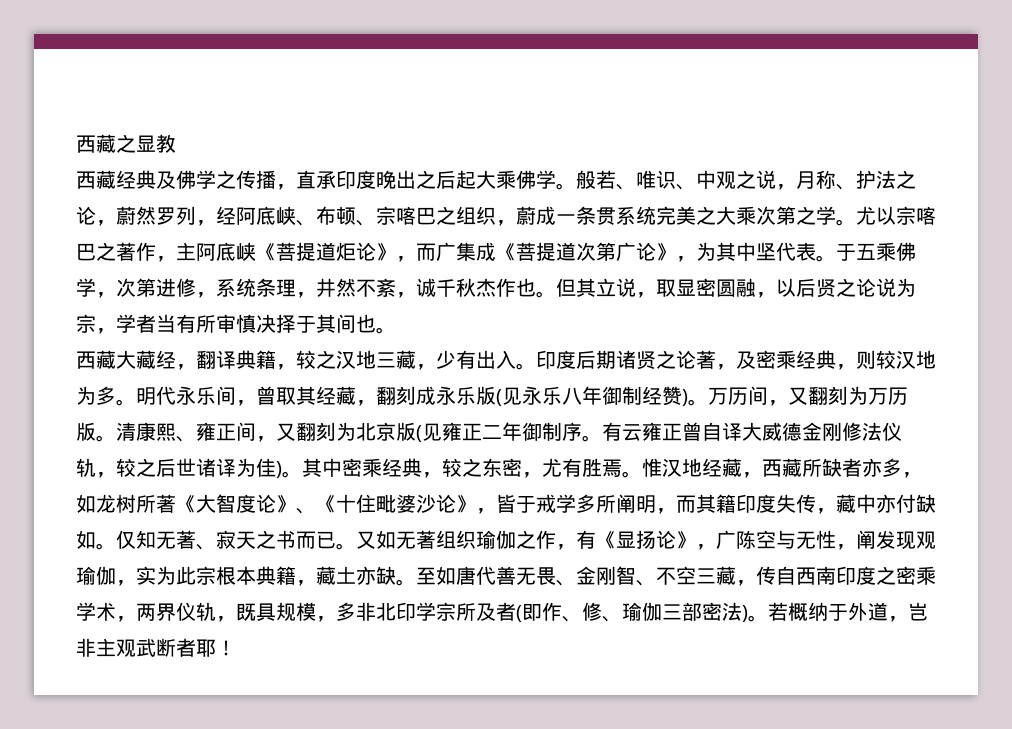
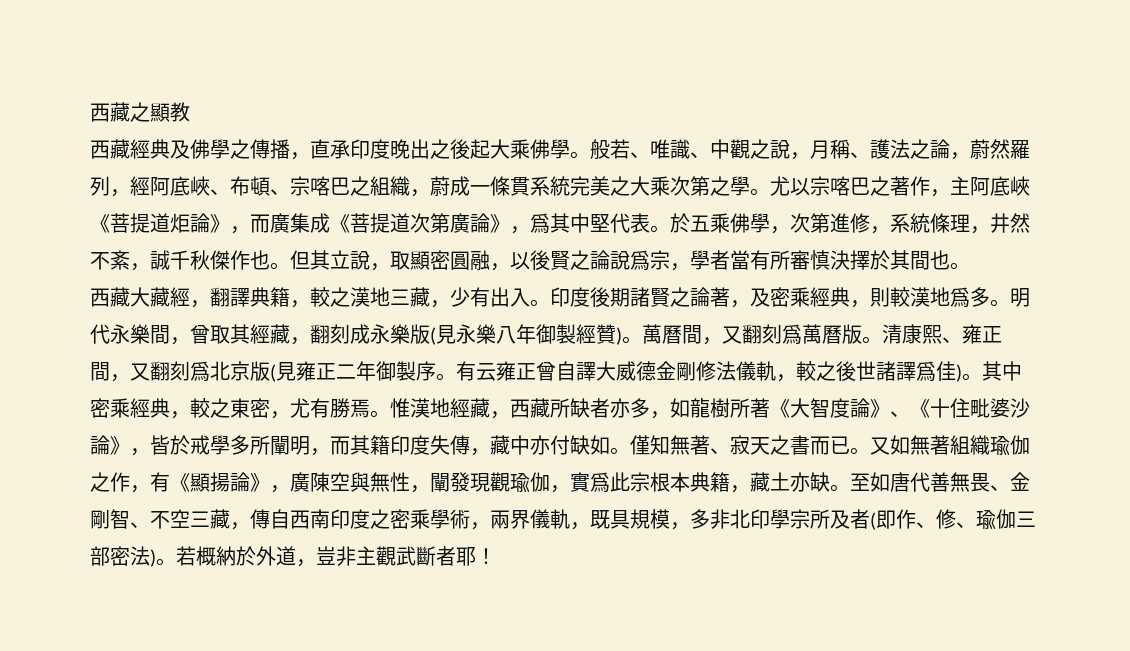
[136,135,156,152] 显 -> [150,103,170,122] 顯
[116,170,256,189] 经典及佛学之传 -> [130,139,270,159] 經典及佛學之傳
[436,170,456,189] 后 -> [450,139,470,159] 後
[536,170,556,189] 学 -> [550,139,570,159] 學
[656,170,916,190] [76,206,356,226] 识、中观之说，月称、护法之论，蔚然罗列，经阿底峡、布顿 -> [670,139,1030,160] [90,176,270,197] 識、中觀之說，月稱、護法之論，蔚然羅列，經阿底峽、布頓
[456,206,496,225] 组织 -> [370,176,410,196] 組織
[576,206,656,225] 条贯系统 -> [490,176,570,196] 條貫系統
[816,206,836,225] 学 -> [730,176,750,196] 學
[236,242,256,262] 峡 -> [1010,176,1030,196] 峽
[356,242,456,262] 论》，而广 -> [190,213,290,234] 論》，而廣
[616,242,916,262] [76,278,276,298] 广论》，为其中坚代表。于五乘佛学，次第进修，系统条 -> [450,213,950,234] 廣論》，爲其中堅代表。於五乘佛學，次第進修，系統條
[416,278,496,297] 诚千秋杰 -> [150,250,230,270] 誠千秋傑
[616,278,916,298] [76,314,396,334] [76,350,356,370] 说，取显密圆融，以后贤之论说为宗，学者当有所审慎决择于其间也。 // 西藏大藏经，翻译典籍，较之汉 -> [350,250,970,271] [90,287,370,308] 說，取顯密圓融，以後賢之論說爲宗，學者當有所審慎決擇於其間也。 // 西藏大藏經，翻譯典籍，較之漢
[576,350,936,370] [76,386,96,405] 后期诸贤之论著，及密乘经典，则较汉地为 -> [590,287,970,308] 後期諸賢之論著，及密乘經典，則較漢地爲
[196,386,236,405] 乐间 -> [130,324,170,344] 樂間
[316,386,336,405] 经 -> [250,324,270,344] 經
[456,386,908,406] 乐版(见永乐八年御制经赞)。万历间，又翻刻为万历 -> [390,324,842,345] 樂版(見永樂八年御製經贊)。萬曆間，又翻刻爲萬曆
[236,422,356,442] 间，又翻刻为 -> [90,361,210,382] 間，又翻刻爲
[422,423,442,441] 见 -> [276,362,296,381] 見
[542,422,562,441] 制 -> [396,361,416,381] 製
[722,422,742,441] 译 -> [576,362,596,381] 譯
[822,422,902,441] [76,458,722,478] 刚修法仪轨，较之后世诸译为佳)。其中密乘经典，较之东密，尤有胜焉。惟汉地经 -> [676,361,1022,382] [90,398,470,419] 剛修法儀軌，較之後世諸譯爲佳)。其中密乘經典，較之東密，尤有勝焉。惟漢地經
[96,494,136,513] 龙树 -> [690,398,730,418] 龍樹
[256,494,276,513] 论 -> [850,398,870,418] 論
[436,494,636,514] 论》，皆于戒学多所阐 -> [90,435,290,456] 論》，皆於戒學多所闡
[796,494,816,513] 传 -> [450,435,470,455] 傳
[116,530,176,549] 仅知无 -> [630,435,690,455] 僅知無
[276,530,296,549] 书 -> [790,435,810,455] 書
[396,530,476,549] 无著组织 -> [910,435,990,455] 無著組織
[616,530,936,550] [76,566,176,586] 显扬论》，广陈空与无性，阐发现观瑜伽，实为 -> [190,472,610,493] 顯揚論》，廣陳空與無性，闡發現觀瑜伽，實爲
[516,566,616,586] 无畏、金刚 -> [950,472,1030,492] [90,509,110,529] 無畏、金剛
[756,566,776,585] 传 -> [250,509,270,529] 傳
[76,602,296,622] 学术，两界仪轨，既具规 -> [430,509,650,530] 學術，兩界儀軌，既具規
[416,602,436,621] 学 -> [770,509,790,529] 學
[808,602,928,622] [76,638,176,657] 纳于外道，岂非主观武断 -> [216,546,436,567] 納於外道，豈非主觀武斷

